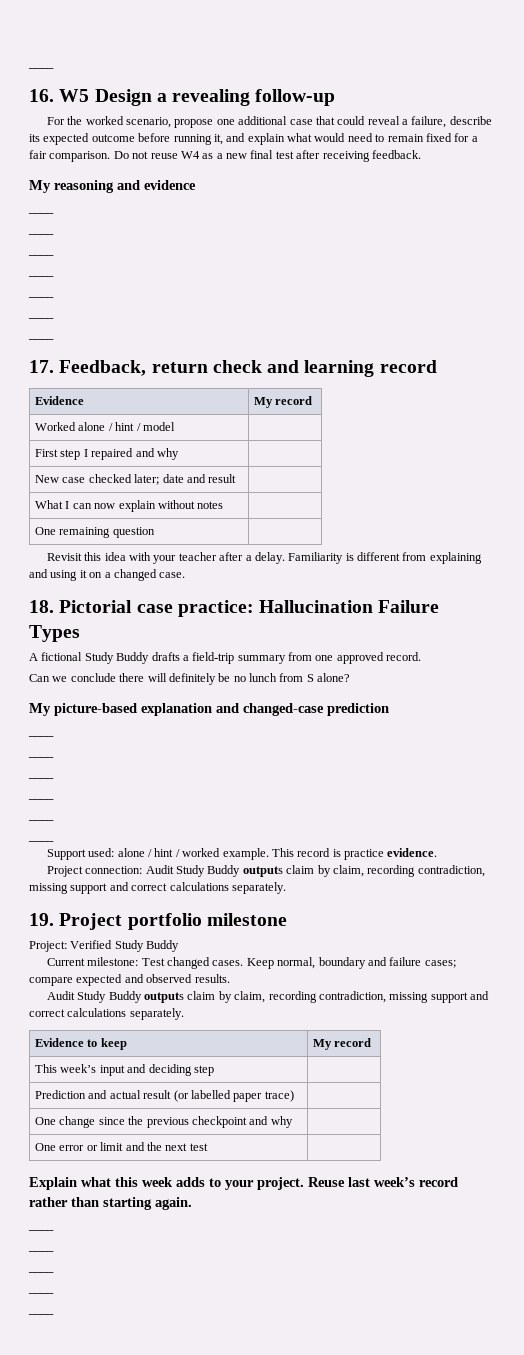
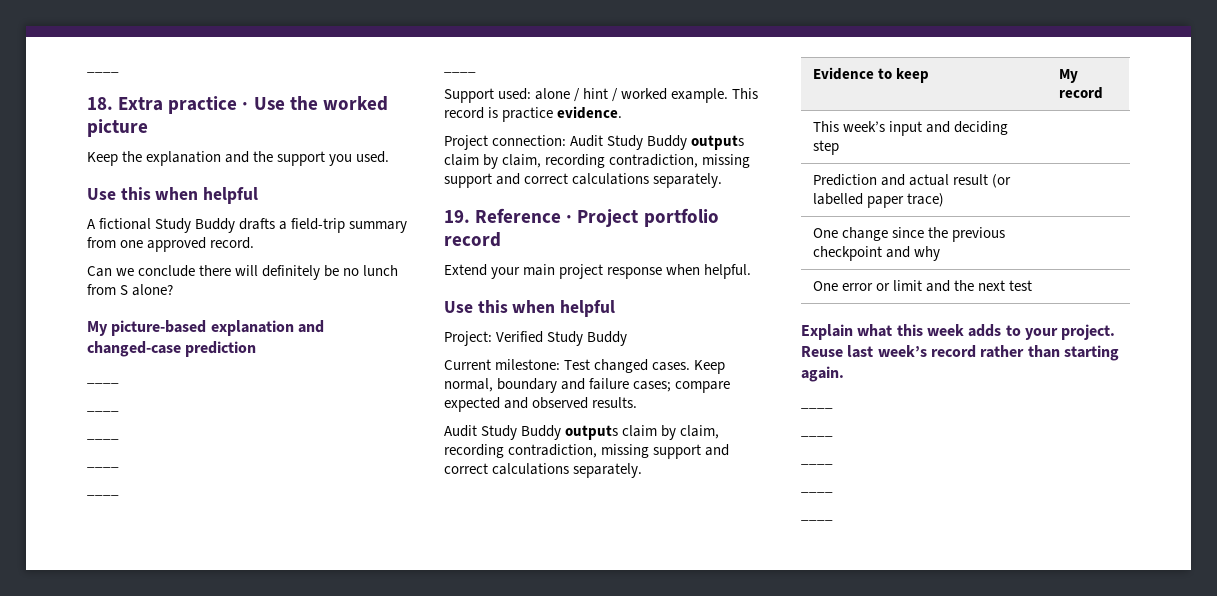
[28,67,54,69] [29,89,336,106] [46,116,492,128] [29,133,478,145] [29,150,421,162] [29,180,196,193] [28,212,54,214] [28,233,54,235] [28,254,54,256] [28,275,54,277] [28,296,54,298] [28,317,54,319] [28,338,54,340] [29,360,437,377] [35,396,85,405] [254,396,313,408] [35,422,175,431] [35,448,179,460] [35,474,237,485] [35,500,224,512] [35,527,155,538] [46,552,482,564] [29,569,186,581] [29,600,440,617] [29,625,80,642] ____ // 16. W5 Design a revealing follow-up // For the worked scenario, propose one additional case that could reveal a failure, describe its expected outcome before running it, and explain what would need to remain fixed for a fair comparison. Do not reuse W4 as a new final test after receiving feedback. // My reasoning and evidence // ____ // ____ // ____ // ____ // ____ // ____ // ____ // 17. Feedback, return check and learning record // Evidence | My record // Worked alone / hint / model | // First step I repaired and why | // New case checked later; date and result | // What I can now explain without notes | // One remaining question | // Revisit this idea with your teacher after a delay. Familiarity is different from explaining and using it on a changed case. // 18. Pictorial case practice: Hallucination Failure Types -> [87,71,119,73] [87,96,388,114] [87,119,148,137] [87,151,390,166] [87,187,259,204] ____ // 18. Extra practice · Use the worked picture // Keep the explanation and the support you used. // Use this when helpful
[59,913,287,930] Project portfolio milestone -> [475,208,719,227] [444,232,501,247] [444,264,752,279] [444,300,616,317] Reference · Project portfolio record // Extend your main project response when helpful. // Use this when helpful

